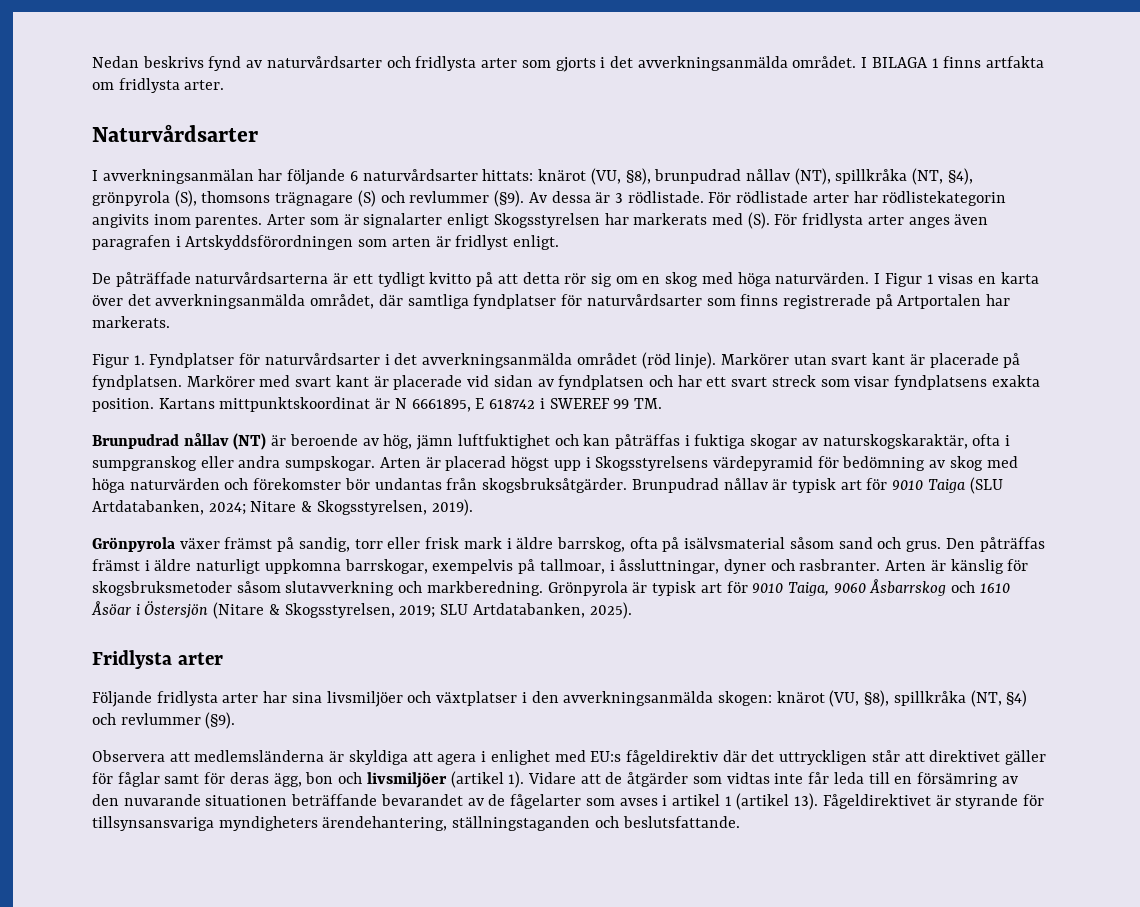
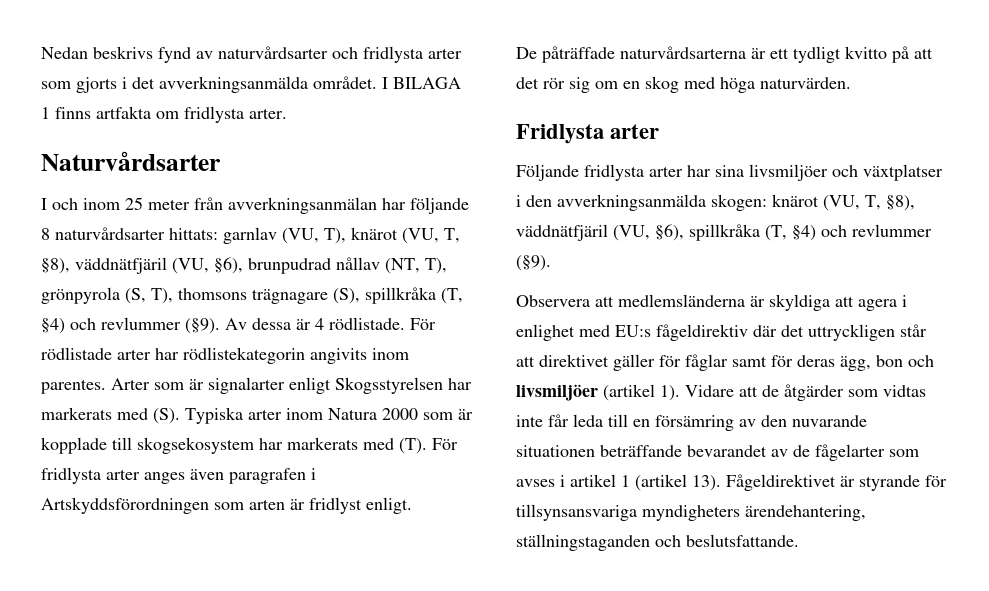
(98, 175) none -> [52,197,223,210] och inom 25 meter från
[349,171,358,181] 6 -> [41,228,50,240] 8
[538,168,973,185] [92,190,376,207] knärot (VU, §8), brunpudrad nållav (NT), spillkråka (NT, §4), grönpyrola (S), thomsons trägnagare (S) -> [223,227,460,244] [41,257,447,274] [41,287,463,304] [41,318,65,334] garnlav (VU, T), knärot (VU, T, §8), väddnätfjäril (VU, §6), brunpudrad nållav (NT, T), grönpyrola (S, T), thomsons trägnagare (S), spillkråka (T, §4)
[614,193,623,203] 3 -> [315,318,324,330] 4
(770, 220) none -> [185,407,473,424] [41,437,427,454] Typiska arter inom Natura 2000 som är kopplade till skogsekosystem har markerats med (T).
[522,272,560,284] detta -> [516,77,539,89] det
[874,272,1039,287] [92,294,1011,309] [92,316,170,328] [92,352,1021,369] [92,375,1040,390] [92,397,662,412] [92,433,1011,450] [92,456,1018,471] [92,477,1003,494] [92,499,473,516] [92,537,1045,552] [92,559,1029,574] [92,579,1010,596] [91,601,632,619] I Figur 1 visas en karta över det avverkningsanmälda området, där samtliga fyndplatser för naturvårdsarter som finns registrerade på Artportalen har markerats. // Figur 1. Fyndplatser för naturvårdsarter i det avverkningsanmälda området (röd linje). Markörer utan svart kant är placerade på fyndplatsen. Markörer med svart kant är placerade vid sidan av fyndplatsen och har ett svart streck som visar fyndplatsens exakta position. Kartans mittpunktskoordinat är N 6661895, E 618742 i SWEREF 99 TM. // Brunpudrad nållav (NT) är beroende av hög, jämn luftfuktighet och kan påträffas i fuktiga skogar av naturskogskaraktär, ofta i sumpgranskog eller andra sumpskogar. Arten är placerad högst upp i Skogsstyrelsens värdepyramid för bedömning av skog med höga naturvärden och förekomster bör undantas från skogsbruksåtgärder. Brunpudrad nållav är typisk art för 9010 Taiga (SLU Artdatabanken, 2024; Nitare & Skogsstyrelsen, 2019). // Grönpyrola växer främst på sandig, torr eller frisk mark i äldre barrskog, ofta på isälvsmaterial såsom sand och grus. Den påträffas främst i äldre naturligt uppkomna barrskogar, exempelvis på tallmoar, i åssluttningar, dyner och rasbranter. Arten är känslig för skogsbruksmetoder såsom slutavverkning och markberedning. Grönpyrola är typisk art för 9010 Taiga, 9060 Åsbarrskog och 1610 Åsöar i Östersjön (Nitare & Skogsstyrelsen, 2019; SLU Artdatabanken, 2025). -> (851, 83) none
[864,690,1002,707] §8), spillkråka (NT, -> [865,195,915,211] [516,224,787,241] T, §8), väddnätfjäril (VU, §6), spillkråka (T,

